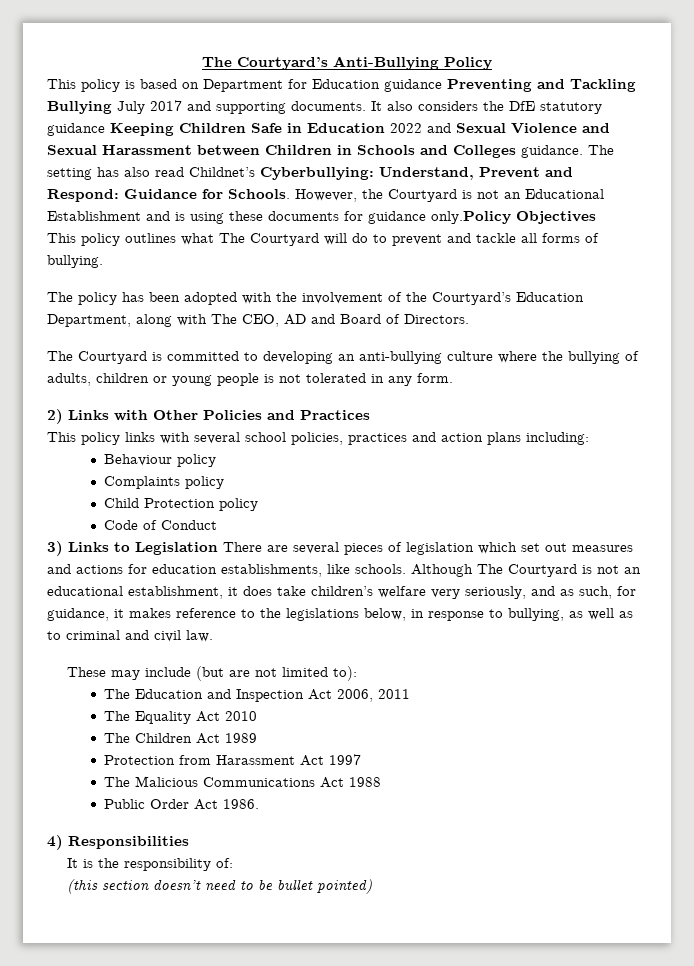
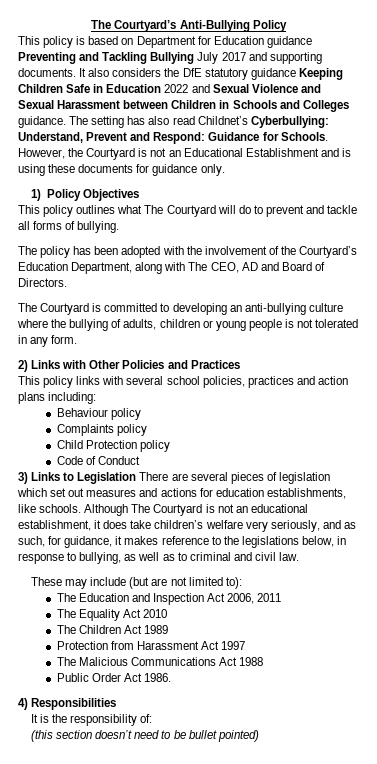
[431,211,511,224] only.Policy -> [200,164,225,176] [31,189,81,201] only. // 1) Policy

